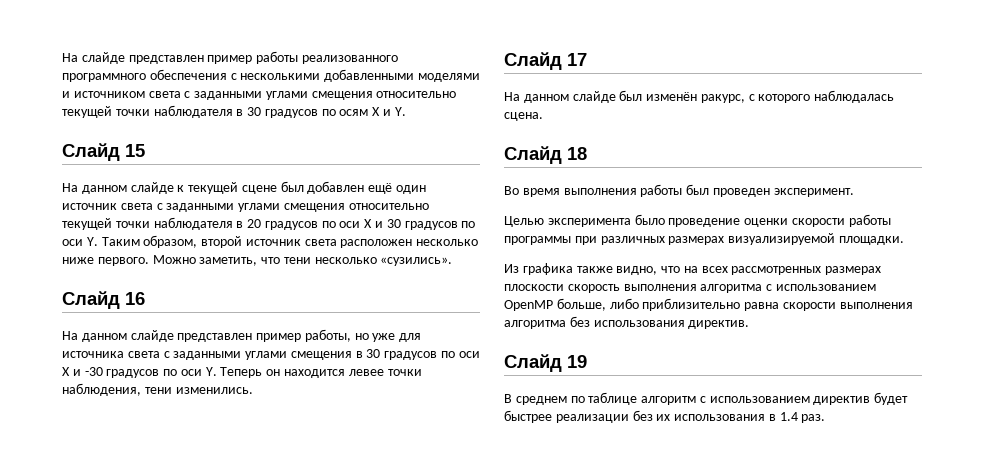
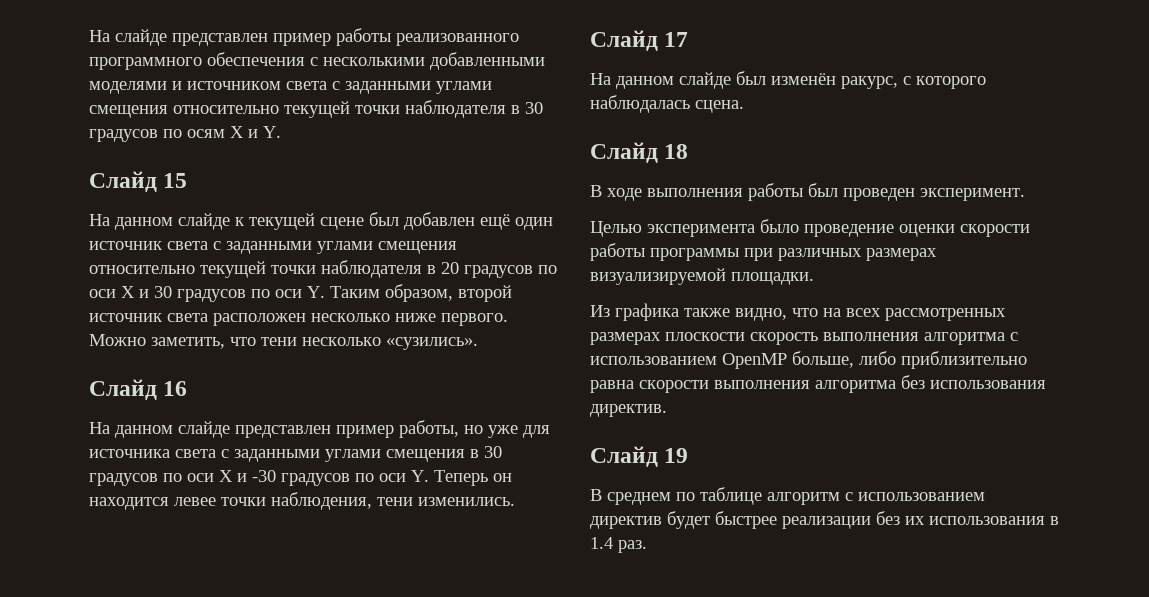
[504,186,560,197] Во время -> [590,185,642,201] В ходе

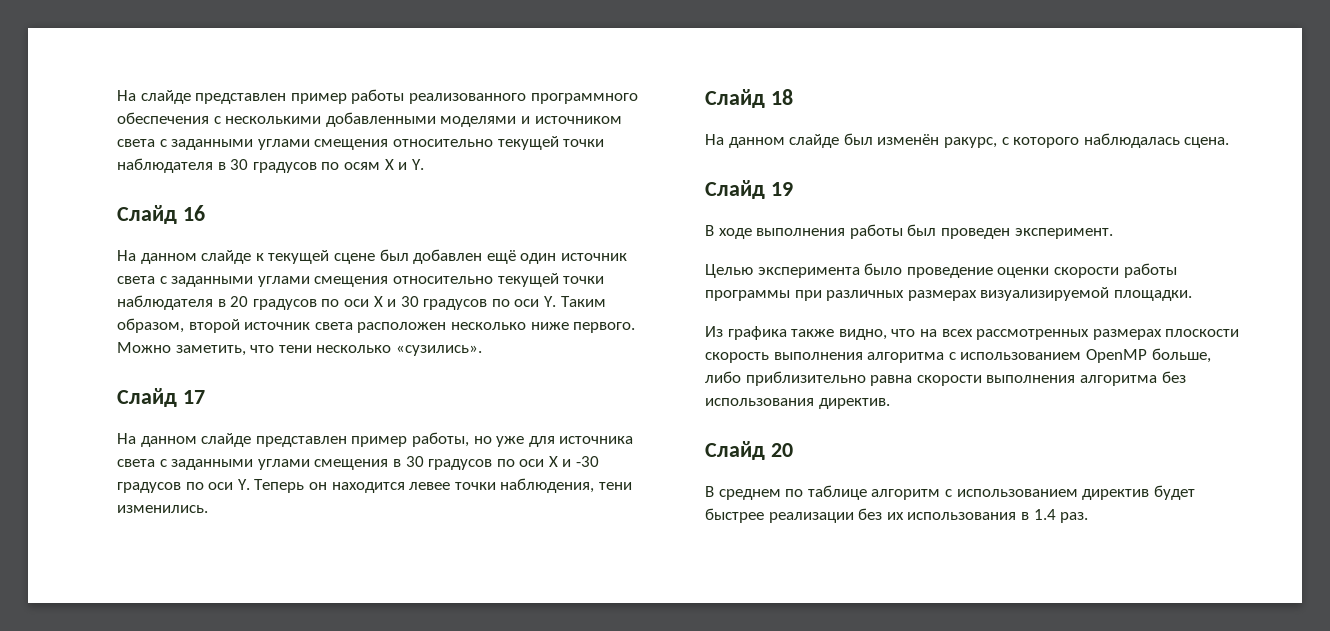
[163,173,188,188] 15 -> [182,205,205,221] 16
[163,381,188,396] 16 -> [182,390,205,404] 17
[664,32,689,47] 17 -> [770,89,793,105] 18
[664,144,689,159] 18 -> [770,182,793,196] 19
[664,448,689,463] 19 -> [770,443,793,457] 20

